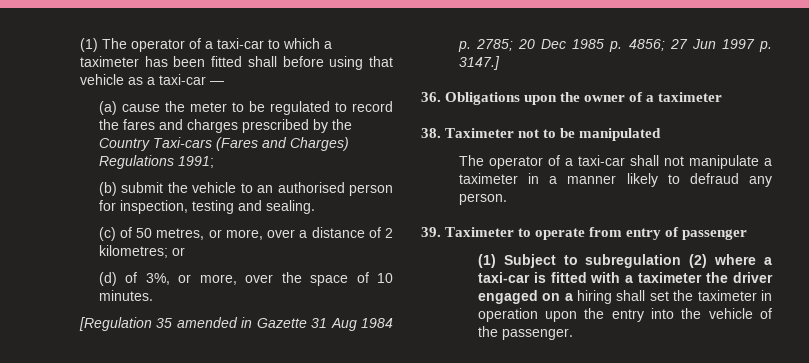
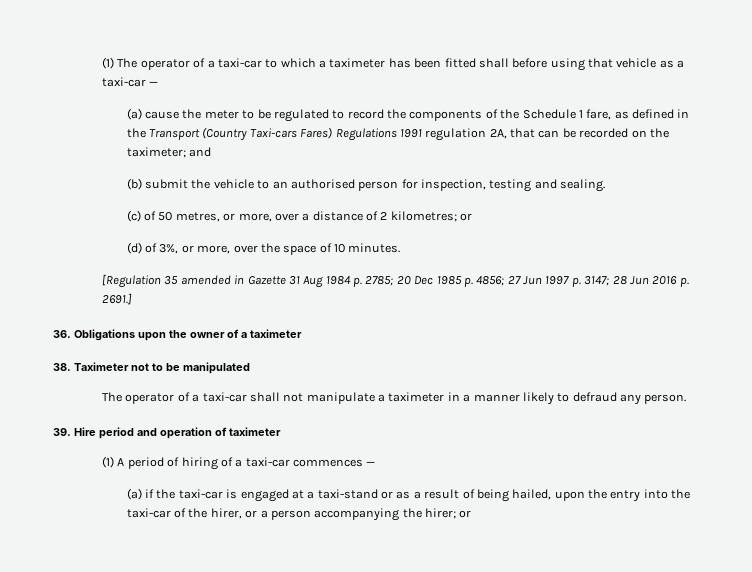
[122,119,352,133] [98,137,349,151] [98,155,214,169] fares and charges prescribed by the Country Taxi-cars (Fares and Charges) Regulations 1991; -> [409,109,690,121] [126,127,669,141] [126,147,212,158] components of the Schedule 1 fare, as defined in the Transport (Country Taxi-cars Fares) Regulations 1991 regulation 2A, that can be recorded on the taximeter; and
[458,56,500,70] 3147.] -> [584,276,689,287] [102,293,133,305] 3147; 28 Jun 2016 p. 2691.]
[445,227,748,240] [477,254,772,268] [477,272,773,283] [477,290,772,304] [477,308,538,322] Taximeter to operate from entry of passenger // (1) Subject to subregulation (2) where a taxi-car is fitted with a taximeter the driver engaged on a hiring shall set the taximeter in operation -> [74,427,281,439] [102,456,376,470] [126,488,552,502] Hire period and operation of taximeter // (1) A period of hiring of a taxi-car commences — // (a) if the taxi-car is engaged at a taxi-stand or as a result of being hailed,
[708,308,772,319] [477,326,573,340] vehicle of the passenger. -> [126,508,472,521] taxi-car of the hirer, or a person accompanying the hirer; or

